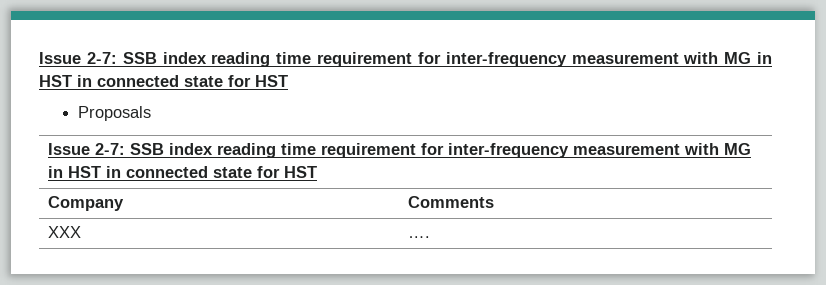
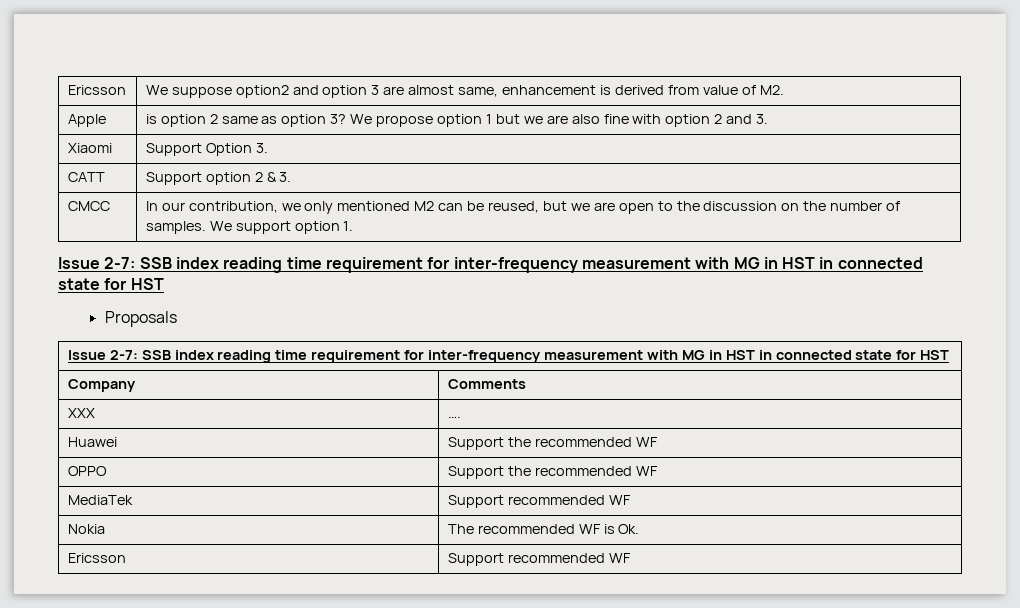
(39, 58) none -> [67,85,126,95] [145,85,784,98] [67,114,106,127] [145,114,769,127] [67,143,112,153] [145,143,268,156] [67,172,105,182] [145,172,292,185] [67,201,110,211] [145,201,901,214] [145,221,354,234] Ericsson | We suppose option2 and option 3 are almost same, enhancement is derived from value of M2. // Apple | is option 2 same as option 3? We propose option 1 but we are also fine with option 2 and 3. // Xiaomi | Support Option 3. // CATT | Support option 2 & 3. // CMCC | In our contribution, we only mentioned M2 can be reused, but we are open to the discussion on the number of samples. We support option 1. //
(431, 237) none -> [67,437,117,447] [447,437,658,450] [67,466,107,476] [447,466,658,479] [67,495,133,505] [447,495,631,508] [67,524,105,534] [447,524,640,534] [67,553,126,563] [447,553,631,566] // Huawei | Support the recommended WF // OPPO | Support the recommended WF // MediaTek | Support recommended WF // Nokia | The recommended WF is Ok. // Ericsson | Support recommended WF

